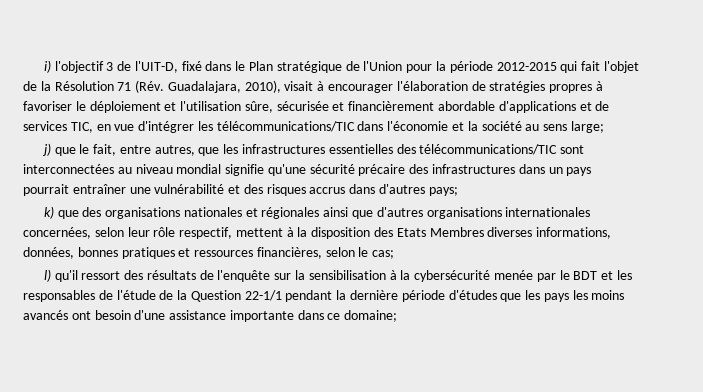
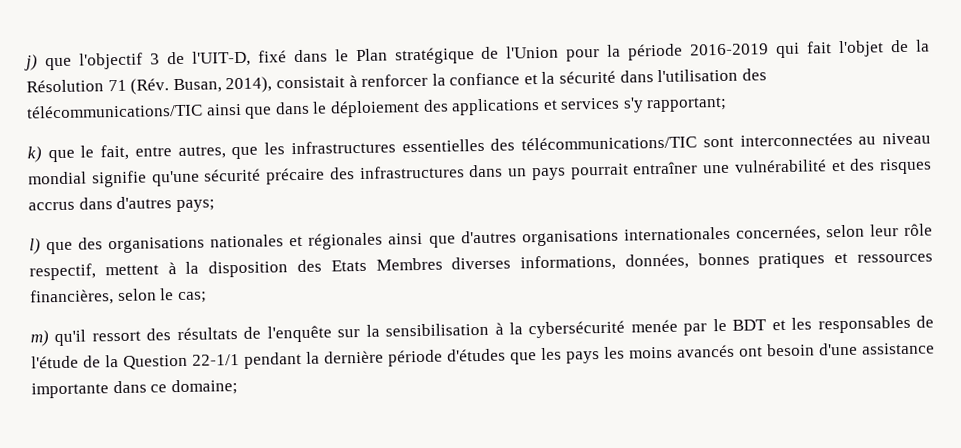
[43,60,51,73] i) -> [24,54,72,71] j) que
[496,62,557,71] 2012-2015 -> [690,43,770,56] 2016-2019
[167,80,603,93] [23,101,610,113] [23,121,604,133] [41,143,51,156] Guadalajara, 2010), visait à encourager l'élaboration de stratégies propres à favoriser le déploiement et l'utilisation sûre, sécurisée et financièrement abordable d'applications et de services TIC, en vue d'intégrer les télécommunications/TIC dans l'économie et la société au sens large; // j) -> [172,68,767,94] [26,96,728,119] [27,146,42,163] Busan, 2014), consistait à renforcer la confiance et la sécurité dans l'utilisation des télécommunications/TIC ainsi que dans le déploiement des applications et services s'y rapportant; // k)
[43,206,54,219] k) -> [29,238,41,255] l)
[43,269,51,282] l) -> [30,330,49,347] m)

